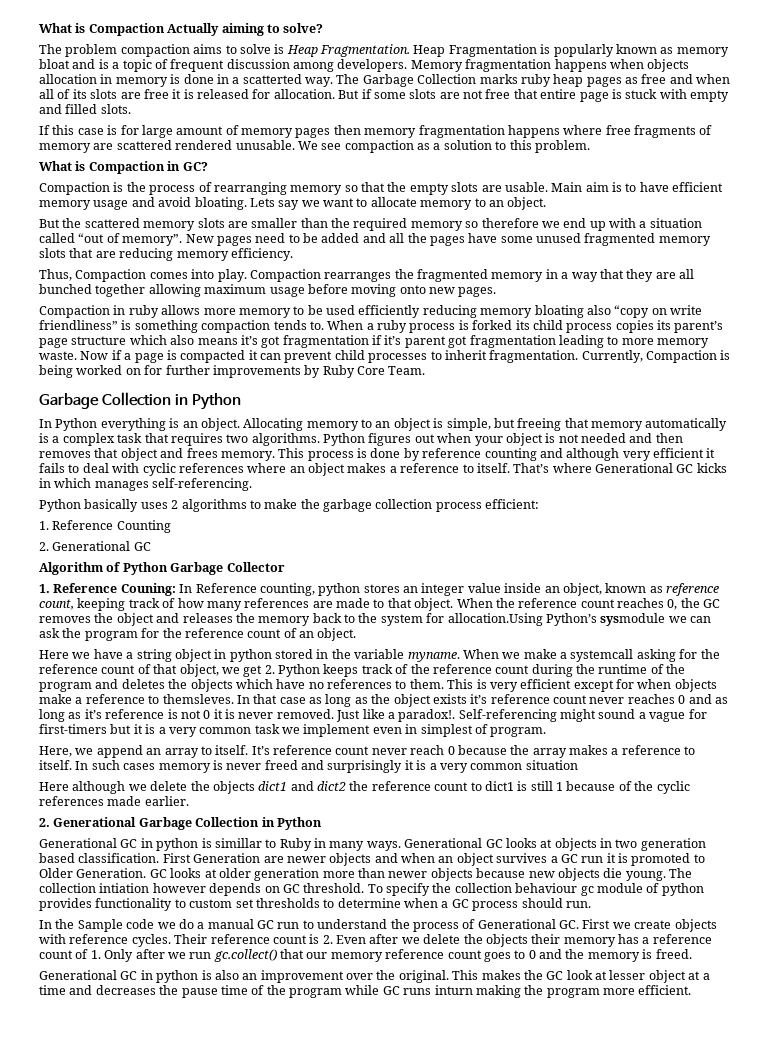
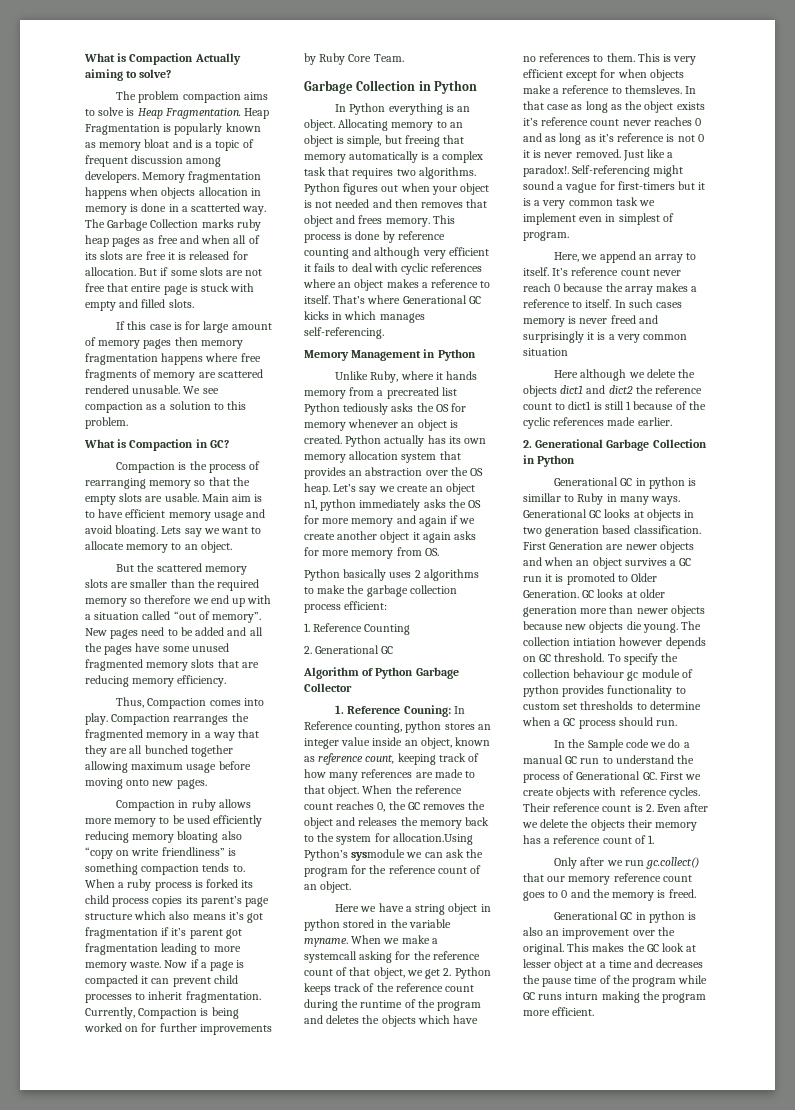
(253, 484) none -> [304,349,476,361] [335,371,478,383] [304,387,457,399] [304,403,467,415] [304,419,458,431] [304,435,487,447] [304,451,461,463] [304,467,484,479] [304,483,476,495] [304,499,482,511] [304,515,476,527] [304,531,477,543] [304,547,439,559] // Memory Management in Python // Unlike Ruby, where it hands memory from a precreated list Python tediously asks the OS for memory whenever an object is created. Python actually has its own memory allocation system that provides an abstraction over the OS heap. Let’s say we create an object n1, python immediately asks the OS for more memory and again if we create another object it again asks for more memory from OS.
(101, 954) none -> (655, 839) //

